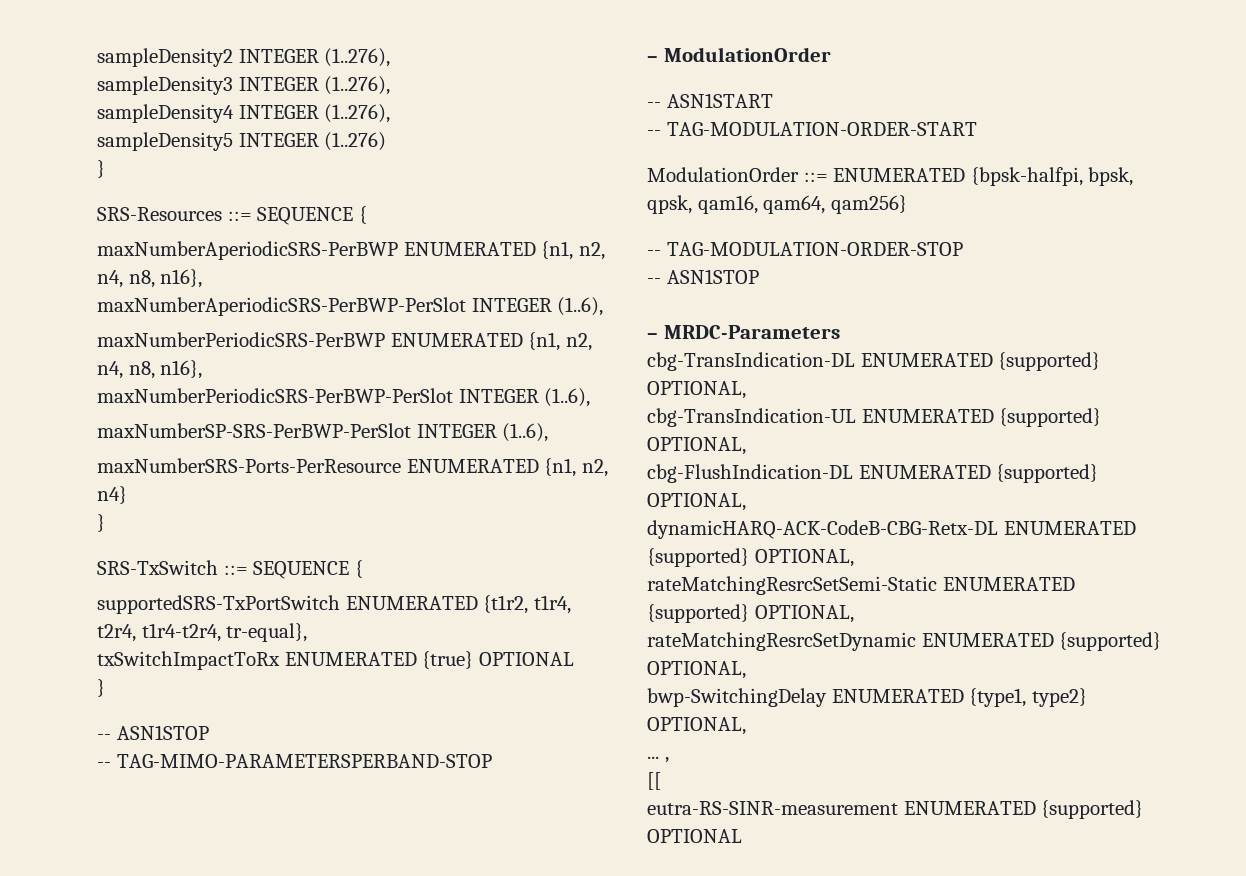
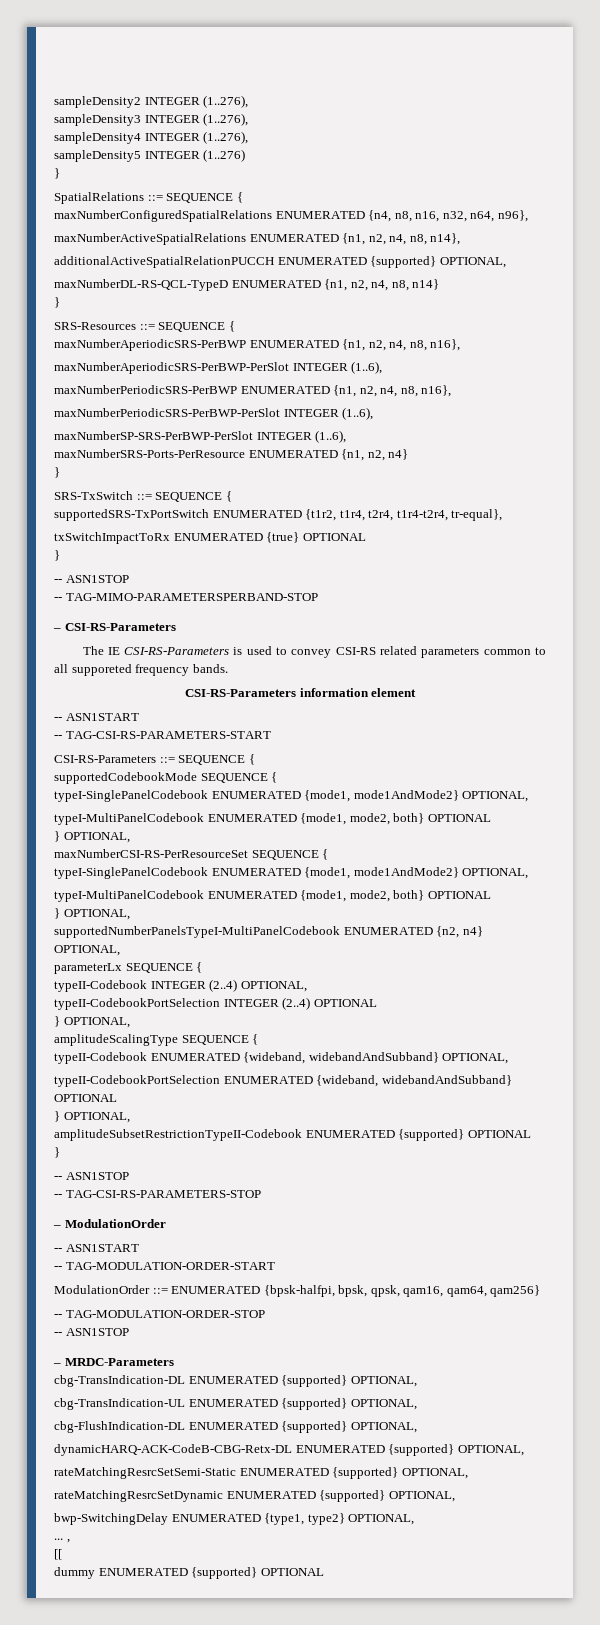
(105, 169) none -> [54,192,243,204] [54,210,528,222] [54,233,461,245] [54,256,506,268] [54,279,440,291] [54,297,60,308] // SpatialRelations ::= SEQUENCE { // maxNumberConfiguredSpatialRelations ENUMERATED {n4, n8, n16, n32, n64, n96}, // maxNumberActiveSpatialRelations ENUMERATED {n1, n2, n4, n8, n14}, // additionalActiveSpatialRelationPUCCH ENUMERATED {supported} OPTIONAL, // maxNumberDL-RS-QCL-TypeD ENUMERATED {n1, n2, n4, n8, n14} // }
(492, 761) none -> [53,623,176,631] [82,646,546,658] [54,664,228,676] [184,688,417,697] [54,713,139,721] [54,731,271,739] [54,754,255,765] [54,772,278,784] [54,790,529,802] [54,813,491,825] [54,831,130,843] [54,849,329,860] [54,867,529,879] [54,890,491,902] [54,908,130,920] [54,926,483,938] [54,945,120,956] [54,962,203,974] [54,979,307,992] [54,997,377,1010] [54,1016,130,1028] [54,1034,259,1046] [54,1052,509,1064] [54,1075,512,1087] [54,1094,117,1102] [54,1111,130,1123] [54,1129,531,1141] [54,1147,60,1158] [54,1172,129,1180] [54,1190,261,1198] // – CSI-RS-Parameters // The IE CSI-RS-Parameters is used to convey CSI-RS related parameters common to all supporeted frequency bands. // CSI-RS-Parameters information element // -- ASN1START // -- TAG-CSI-RS-PARAMETERS-START // CSI-RS-Parameters ::= SEQUENCE { // supportedCodebookMode SEQUENCE { // typeI-SinglePanelCodebook ENUMERATED {mode1, mode1AndMode2} OPTIONAL, // typeI-MultiPanelCodebook ENUMERATED {mode1, mode2, both} OPTIONAL // } OPTIONAL, // maxNumberCSI-RS-PerResourceSet SEQUENCE { // typeI-SinglePanelCodebook ENUMERATED {mode1, mode1AndMode2} OPTIONAL, // typeI-MultiPanelCodebook ENUMERATED {mode1, mode2, both} OPTIONAL // } OPTIONAL, // supportedNumberPanelsTypeI-MultiPanelCodebook ENUMERATED {n2, n4} OPTIONAL, // parameterLx SEQUENCE { // typeII-Codebook INTEGER (2..4) OPTIONAL, // typeII-CodebookPortSelection INTEGER (2..4) OPTIONAL // } OPTIONAL, // amplitudeScalingType SEQUENCE { // typeII-Codebook ENUMERATED {wideband, widebandAndSubband} OPTIONAL, // typeII-CodebookPortSelection ENUMERATED {wideband, widebandAndSubband} OPTIONAL // } OPTIONAL, // amplitudeSubsetRestrictionTypeII-Codebook ENUMERATED {supported} OPTIONAL // } // -- ASN1STOP // -- TAG-CSI-RS-PARAMETERS-STOP
[647,801,898,815] eutra-RS-SINR-measurement -> [54,1567,95,1579] dummy

